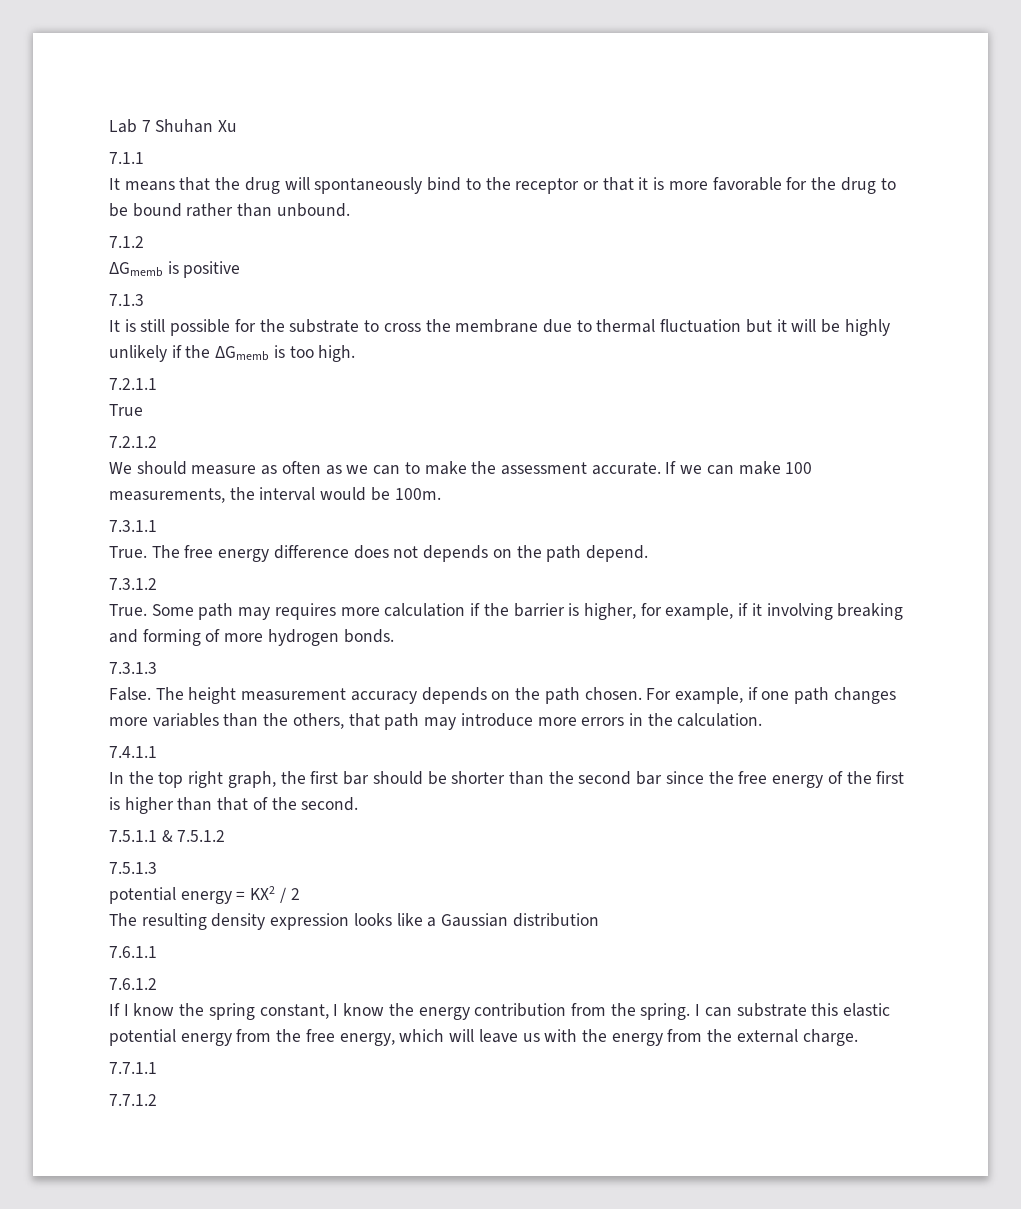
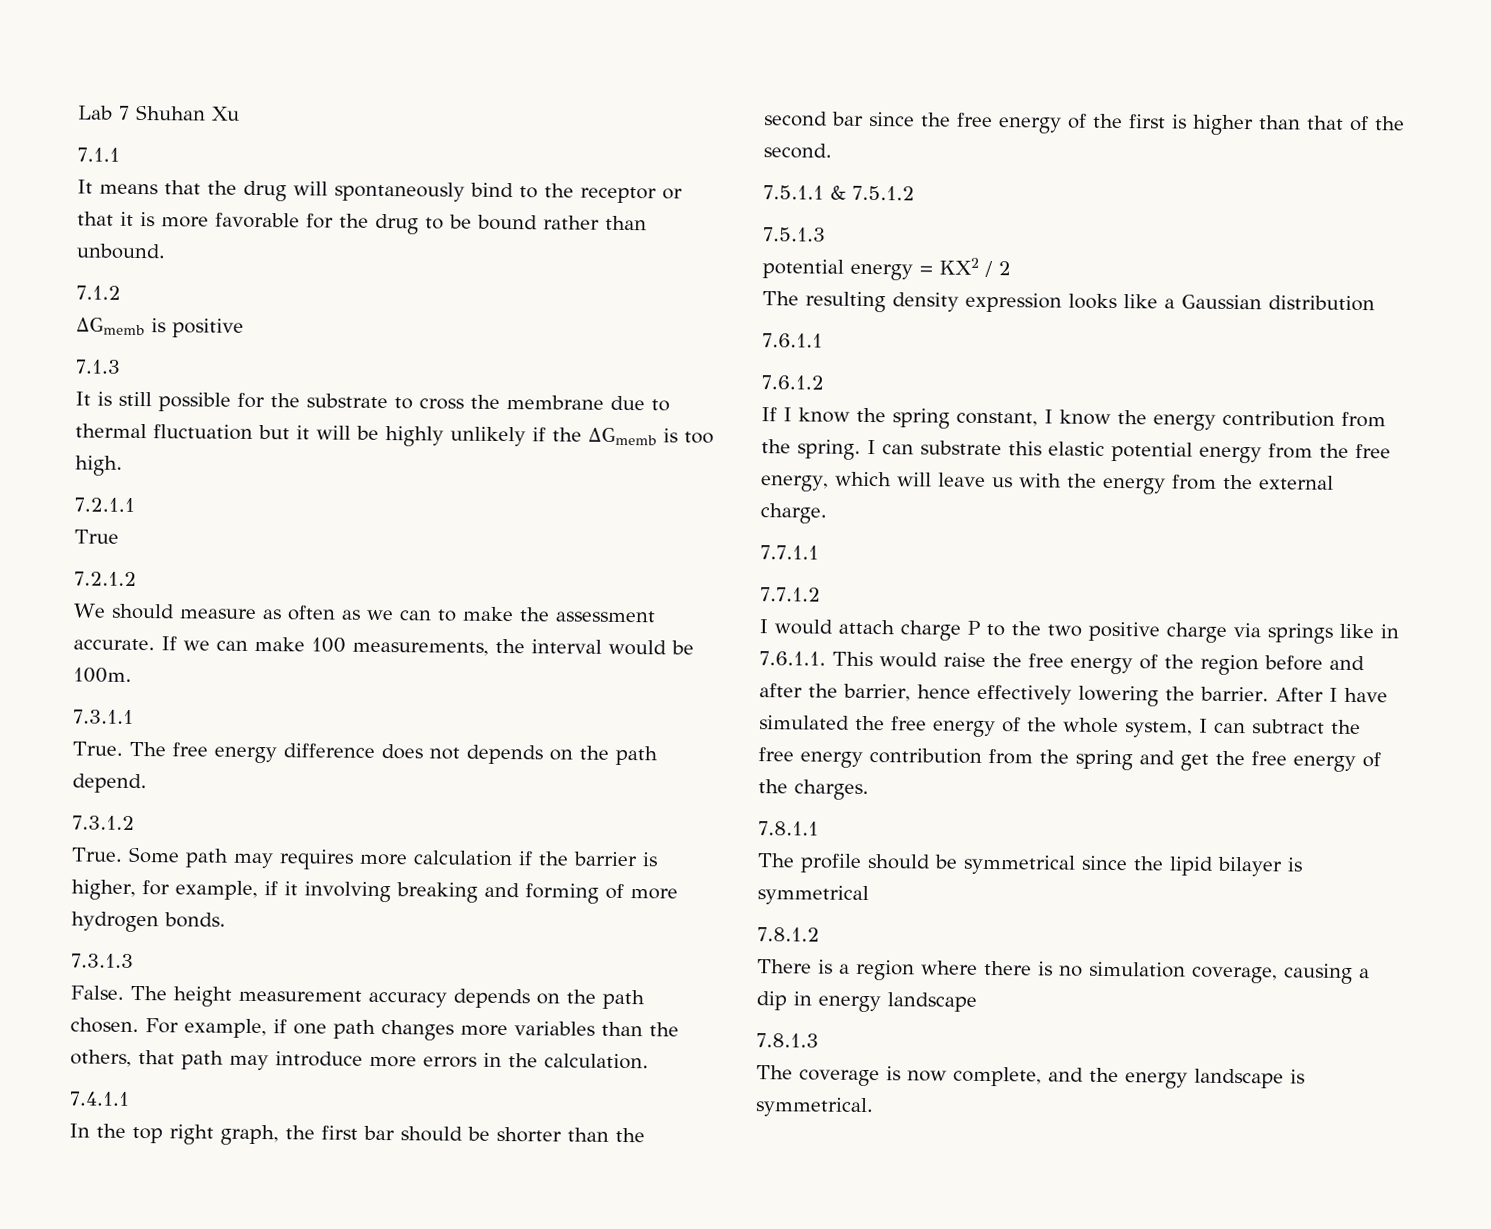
(157, 1100) none -> [759,619,1399,644] [759,651,1365,676] [759,683,1388,707] [759,715,1361,738] [758,747,1381,773] [758,779,869,801] [758,821,819,836] [757,853,1303,877] [757,885,869,906] [757,927,820,942] [757,959,1370,984] [756,991,977,1013] [756,1033,819,1048] [756,1065,1305,1089] [755,1097,874,1118] // I would attach charge P to the two positive charge via springs like in 7.6.1.1. This would raise the free energy of the region before and after the barrier, hence effectively lowering the barrier. After I have simulated the free energy of the whole system, I can subtract the free energy contribution from the spring and get the free energy of the charges. // 7.8.1.1 // The profile should be symmetrical since the lipid bilayer is symmetrical // 7.8.1.2 // There is a region where there is no simulation coverage, causing a dip in energy landscape // 7.8.1.3 // The coverage is now complete, and the energy landscape is symmetrical.

